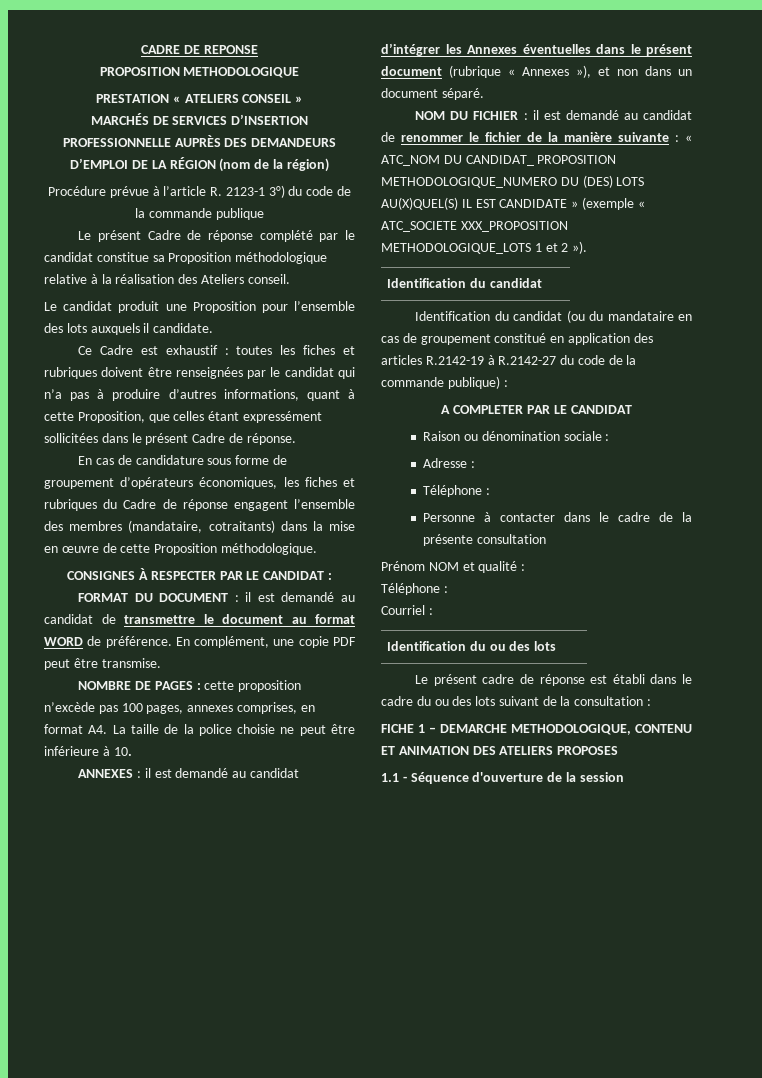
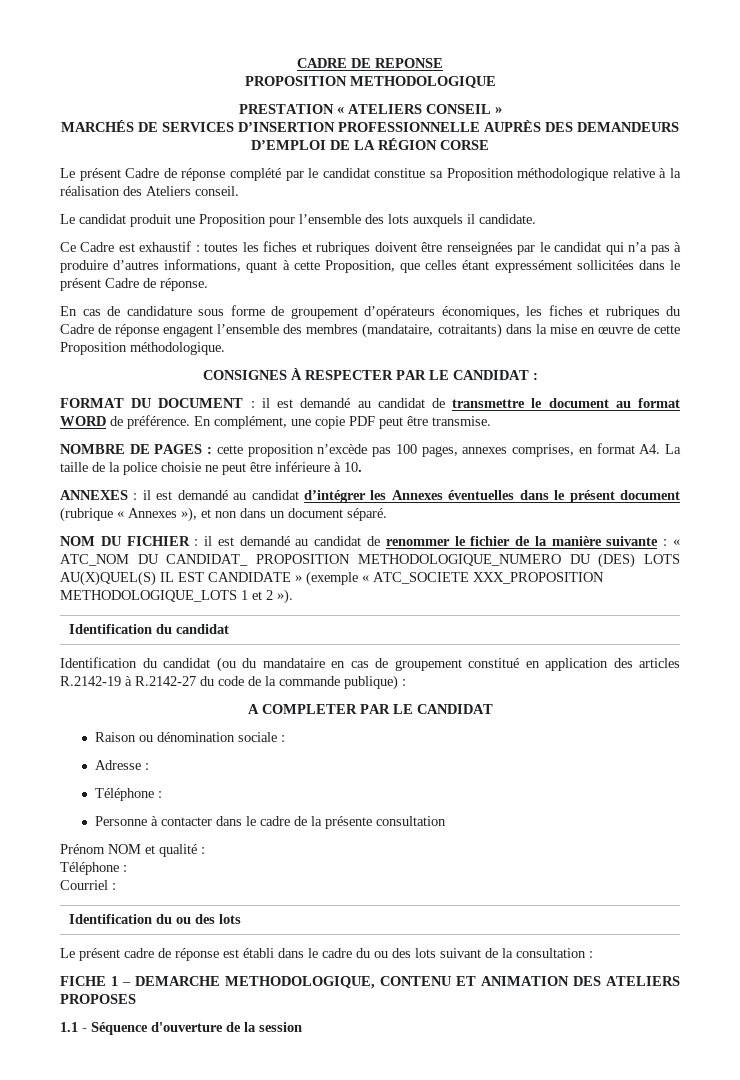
[219,158,329,172] [47,185,352,198] [135,208,264,220] (nom de la région) // Procédure prévue à l’article R. 2123-1 3°) du code de la commande publique -> [440,140,489,150] CORSE

